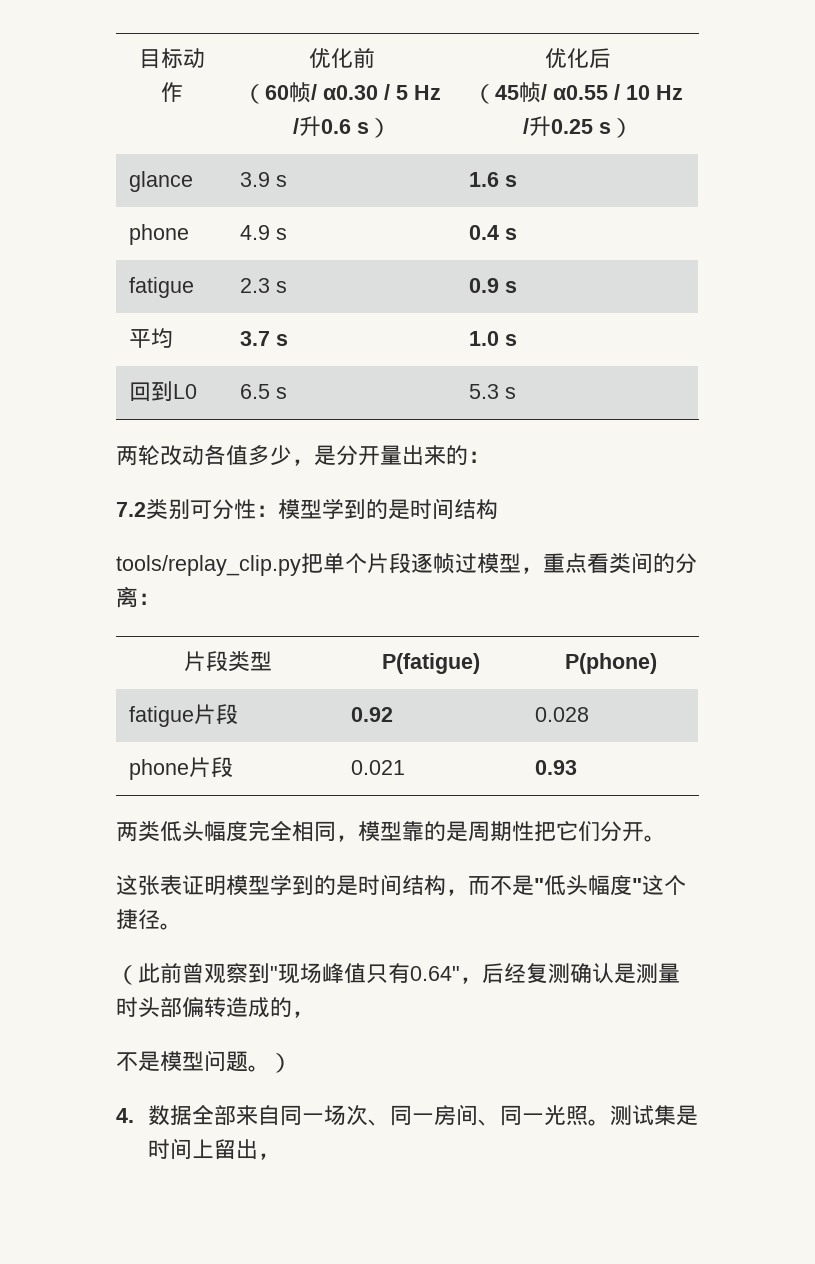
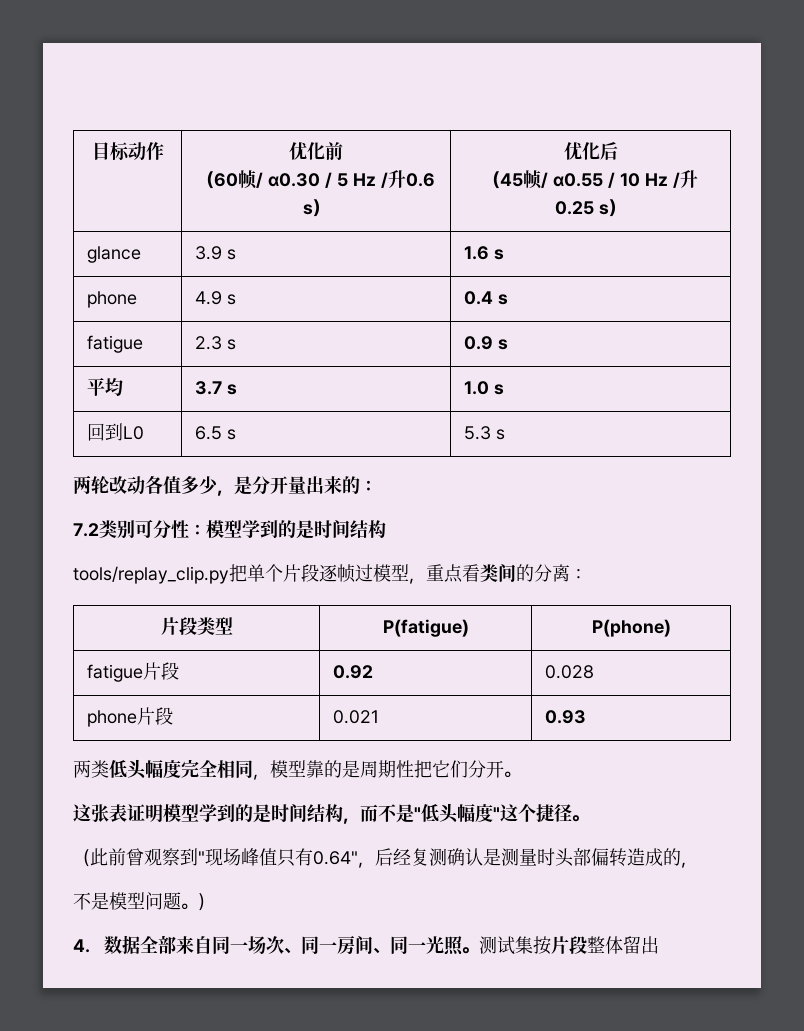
[675,1105,698,1125] [147,1138,280,1160] 是时间上留出， -> [533,936,660,955] 按片段整体留出

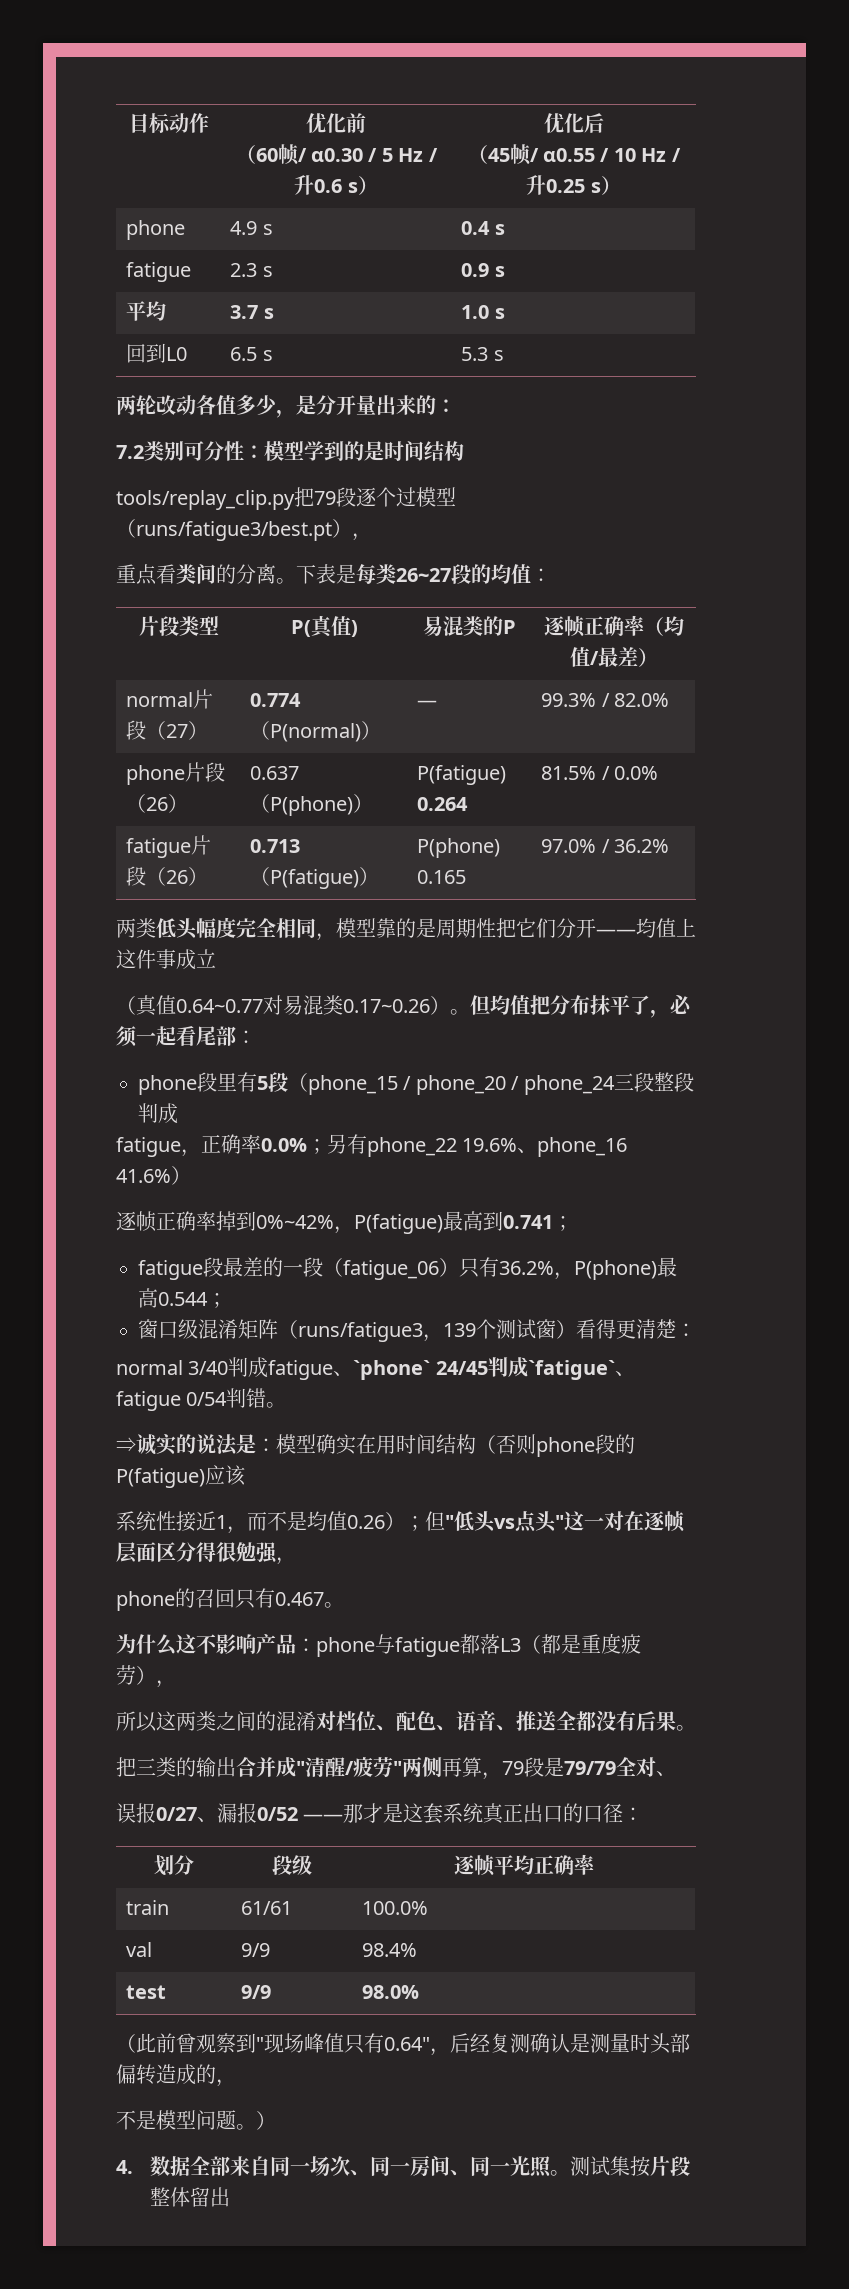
[86,246,141,263] [194,246,236,260] [463,246,504,260] // glance | 3.9 s | 1.6 s -> (621, 185) none
[247,564,426,584] 单个片段逐帧过模型， -> [314,487,456,507] [116,519,372,541] 79段逐个过模型（runs/fatigue3/best.pt）， //
[570,568,587,580] [160,617,233,635] [382,619,469,637] [591,619,671,637] [86,662,179,682] [332,665,373,679] [544,665,594,679] [86,707,173,727] [332,710,379,724] [544,710,586,724] ： // 片段类型 | P(fatigue) | P(phone) // fatigue片段 | 0.92 | 0.028 // phone片段 | 0.021 | 0.93 -> [276,564,551,585] [138,616,219,636] [290,615,358,638] [423,616,516,637] [543,615,684,637] [569,647,658,667] [126,689,214,709] [126,720,209,740] [250,693,302,707] [250,721,382,742] [417,700,438,707] [541,693,670,707] [126,762,226,785] [126,794,189,813] [250,766,300,780] [250,794,374,816] [417,765,507,785] [417,797,469,811] [541,766,659,780] [126,835,212,858] [126,866,209,886] [250,839,301,853] [250,867,380,889] [417,838,501,858] [417,870,467,884] [541,839,670,853] 。下表是每类26~27段的均值： // 片段类型 | P(真值) | 易混类的P | 逐帧正确率（均值/最差） // normal片段（27） | 0.774（P(normal)） | — | 99.3% / 82.0% // phone片段（26） | 0.637（P(phone)） | P(fatigue) 0.264 | 81.5% / 0.0% // fatigue片段（26） | 0.713（P(fatigue)） | P(phone) 0.165 | 97.0% / 36.2%
[504,771,521,778] [73,803,589,824] 。 // 这张表证明模型学到的是时间结构，而不是"低头幅度"这个捷径。 -> [596,918,696,938] [116,949,216,970] [116,995,692,1018] [116,1026,256,1047] [138,1072,694,1095] [138,1103,178,1124] [116,1134,628,1157] [116,1166,191,1185] [116,1211,573,1234] [138,1257,677,1280] [138,1288,227,1308] [138,1319,696,1342] [116,1357,635,1380] [116,1388,287,1411] [116,1434,635,1457] [116,1465,246,1488] [116,1511,685,1534] [116,1542,296,1565] [116,1588,344,1611] [116,1633,641,1657] [116,1665,176,1688] [116,1710,696,1732] [116,1756,676,1780] [116,1803,644,1824] [154,1855,194,1876] [272,1855,312,1875] [454,1854,595,1876] [126,1900,170,1915] [241,1901,293,1915] [362,1901,429,1915] [126,1942,153,1957] [241,1943,271,1957] [362,1943,418,1957] [126,1985,167,1999] [241,1985,272,1999] [362,1985,420,1999] ——均值上这件事成立 // （真值0.64~0.77对易混类0.17~0.26）。但均值把分布抹平了，必须一起看尾部： // phone段里有5段（phone_15 / phone_20 / phone_24三段整段判成 // fatigue，正确率0.0%；另有phone_22 19.6%、phone_16 41.6%） // 逐帧正确率掉到0%~42%，P(fatigue)最高到0.741； // fatigue段最差的一段（fatigue_06）只有36.2%，P(phone)最高0.544； // 窗口级混淆矩阵（runs/fatigue3，139个测试窗）看得更清楚： // normal 3/40判成fatigue、`phone` 24/45判成`fatigue`、fatigue 0/54判错。 // ⇒诚实的说法是：模型确实在用时间结构（否则phone段的P(fatigue)应该 // 系统性接近1，而不是均值0.26）；但"低头vs点头"这一对在逐帧层面区分得很勉强， // phone的召回只有0.467。 // 为什么这不影响产品：phone与fatigue都落L3（都是重度疲劳）， // 所以这两类之间的混淆对档位、配色、语音、推送全都没有后果。 // 把三类的输出合并成"清醒/疲劳"两侧再算，79段是79/79全对、 // 误报0/27、漏报0/52 ——那才是这套系统真正出口的口径： // 划分 | 段级 | 逐帧平均正确率 // train | 61/61 | 100.0% // val | 9/9 | 98.4% // test | 9/9 | 98.0%

